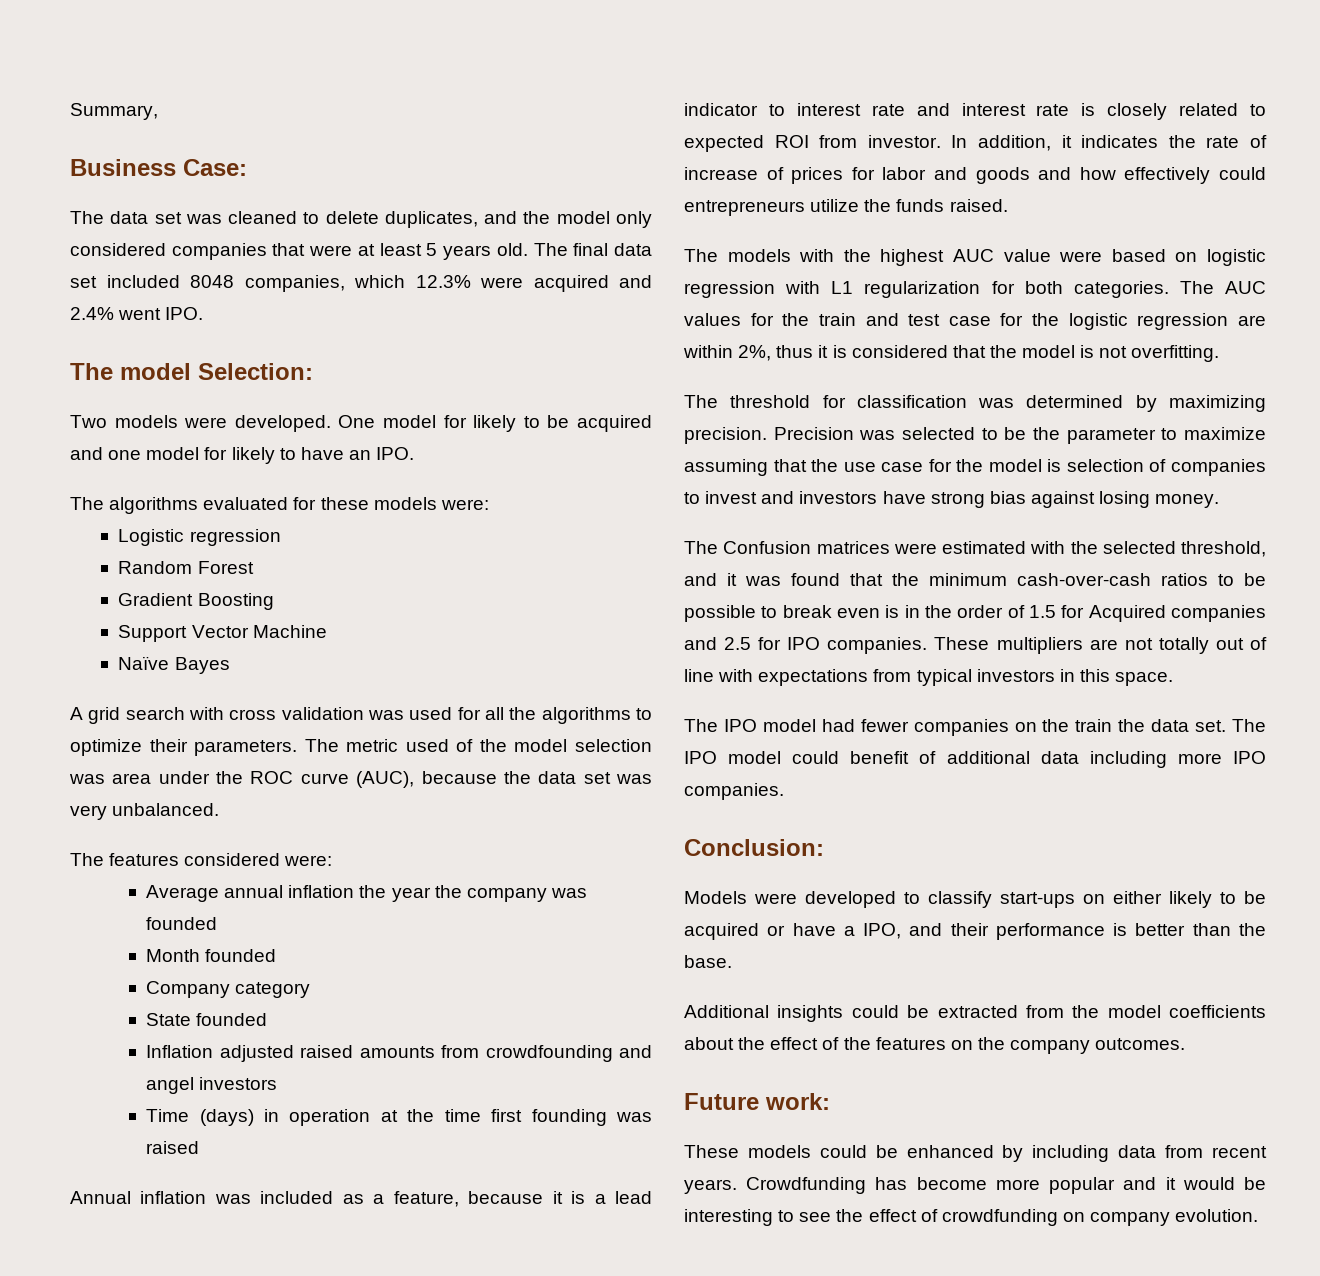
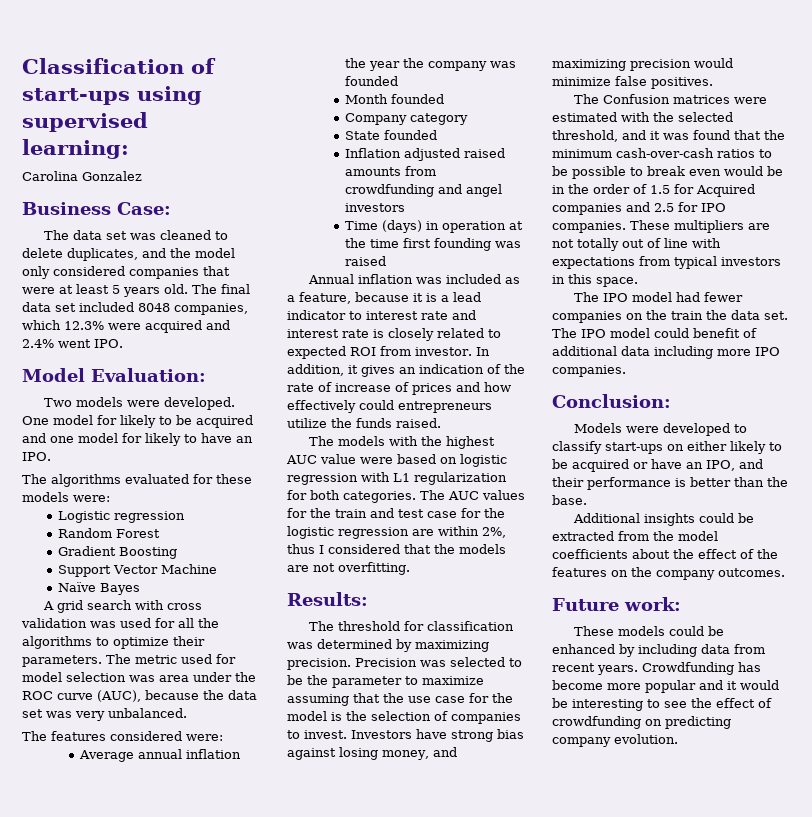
[70,103,158,120] Summary, -> [22,58,216,74] [22,86,202,105] [22,112,148,132] [22,139,129,159] [22,171,142,181] Classification of start-ups using supervised learning: // Carolina Gonzalez
[70,363,313,380] The model Selection: -> [22,368,206,382] Model Evaluation:
[456,739,507,752] of the -> [216,654,236,664] for
[485,1045,613,1062] crowdfounding -> [345,184,435,197] crowdfunding
[1081,135,1159,148] indicates -> [361,364,501,377] gives an indication of
[851,167,1030,184] for labor and goods -> (452, 389) none
[818,345,847,358] it is -> [319,545,324,554] I
[1022,345,1095,358] model is -> [459,544,506,554] [287,565,309,572] models are
(1220, 353) none -> [287,592,368,606] // Results:
(1062, 465) none -> [346,711,367,721] the
[705,491,878,504] invest and investors -> [304,730,412,739] invest. Investors
[1155,494,1220,508] money. -> [382,747,457,760] [552,58,733,71] [552,76,713,89] money, and maximizing precision would minimize false positives.
[885,605,900,618] is -> [724,166,783,176] would be
[843,926,855,936] a -> [686,462,703,469] an
(1085, 1217) none -> [665,716,731,729] predicting

